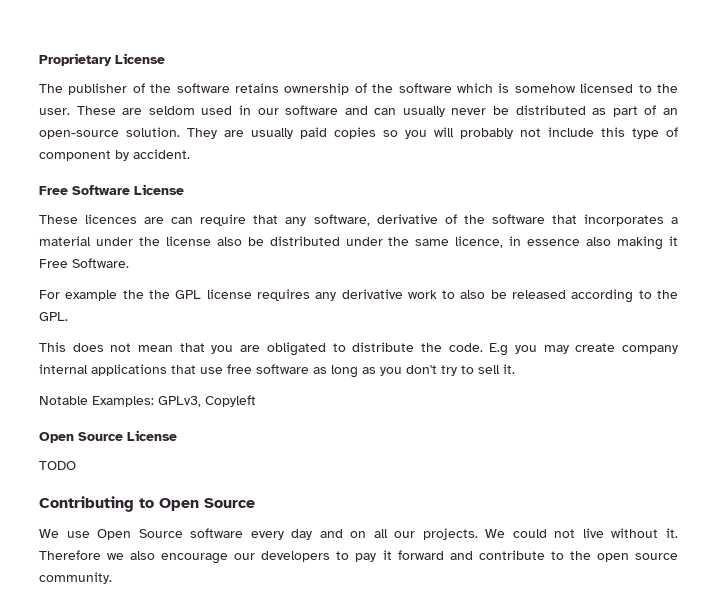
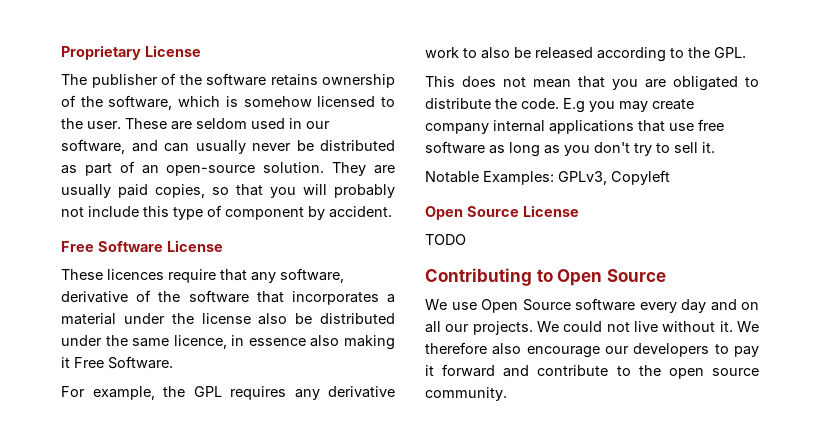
[398,83,452,93] software -> [108,95,173,110] software,
[285,105,339,115] software -> [61,139,125,154] software,
[334,127,398,139] copies so -> [155,184,263,198] copies, so that
[144,217,194,224] are can -> (164, 274) none
[65,290,144,301] example the -> [92,386,155,400] example,
[206,289,252,299] license -> (222, 391) none
[39,550,125,560] Therefore we -> [737,321,759,332] [425,342,487,354] We therefore

